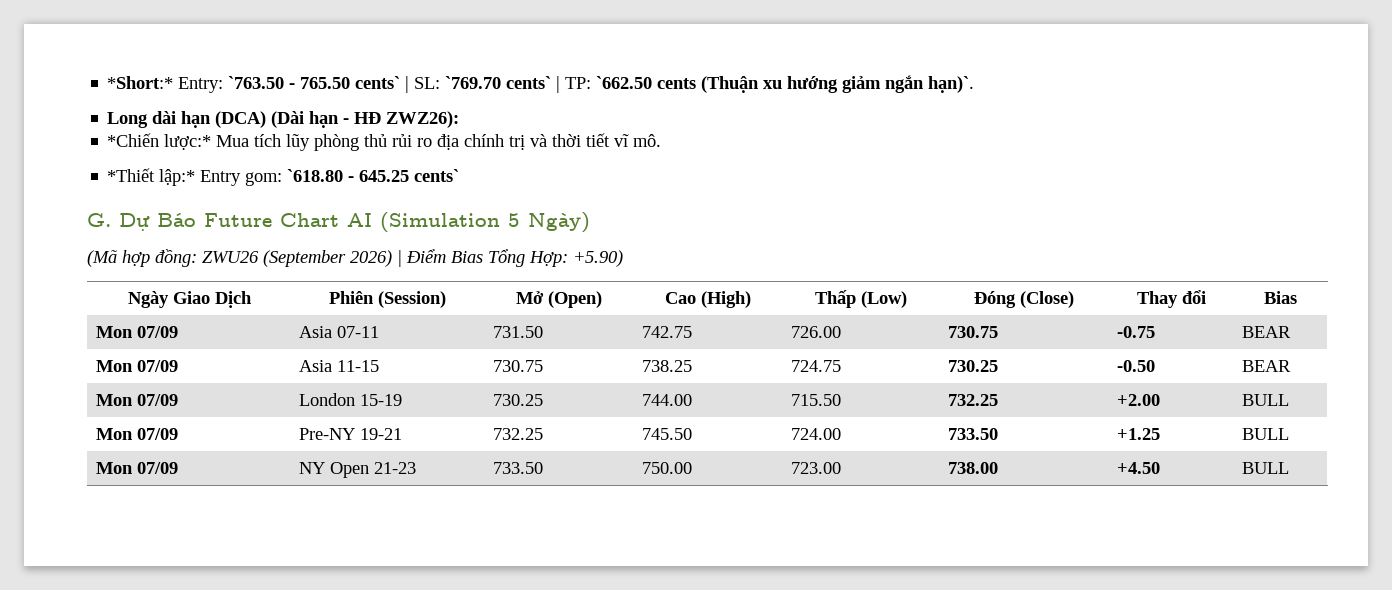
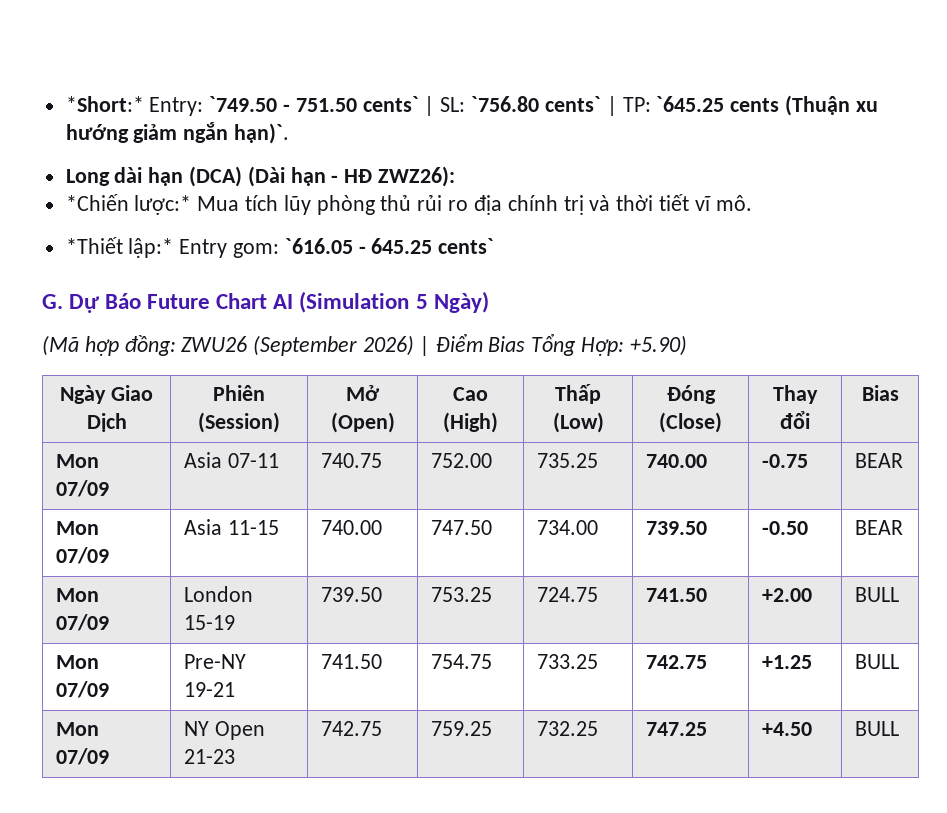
[228,76,351,89] `763.50 - 765.50 -> [209,96,357,112] `749.50 - 751.50
[445,76,502,89] `769.70 -> [471,96,540,112] `756.80
[596,76,653,89] `662.50 -> [656,96,725,112] `645.25
[287,169,344,182] `618.80 -> [284,238,353,254] `616.05
[492,326,543,338] [641,326,692,338] [790,326,841,338] [947,326,998,338] 731.50 | 742.75 | 726.00 | 730.75 -> [321,453,383,468] [431,453,493,468] [537,453,599,468] [646,454,708,468] 740.75 | 752.00 | 735.25 | 740.00
[492,360,543,372] [641,360,692,372] [790,360,841,372] [947,360,998,372] 730.75 | 738.25 | 724.75 | 730.25 -> [321,520,383,535] [431,520,493,535] [537,520,599,535] [646,521,708,535] 740.00 | 747.50 | 734.00 | 739.50
[492,394,543,406] [641,394,692,406] [790,394,841,406] [947,394,998,406] 730.25 | 744.00 | 715.50 | 732.25 -> [321,587,383,602] [431,587,493,602] [537,587,599,602] [646,588,708,602] 739.50 | 753.25 | 724.75 | 741.50
[492,428,543,440] [641,428,692,440] [790,428,841,440] [947,428,998,440] 732.25 | 745.50 | 724.00 | 733.50 -> [321,654,383,669] [431,654,493,669] [537,654,599,669] [646,655,708,669] 741.50 | 754.75 | 733.25 | 742.75
[492,462,543,474] [641,462,692,474] [790,462,841,474] [947,462,998,474] 733.50 | 750.00 | 723.00 | 738.00 -> [321,721,383,736] [431,721,493,736] [537,721,599,736] [646,722,708,736] 742.75 | 759.25 | 732.25 | 747.25

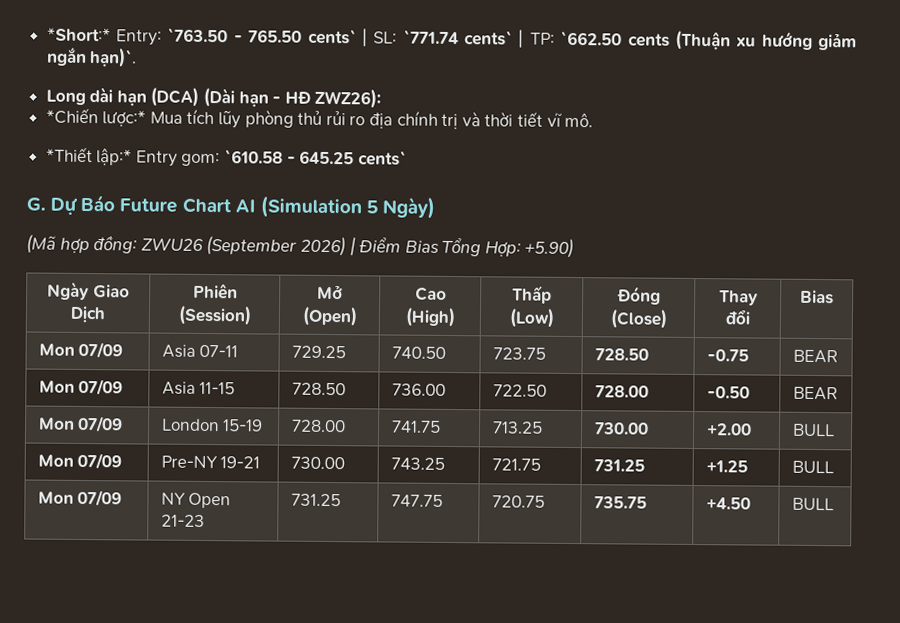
[209,96,357,112] `749.50 - 751.50 -> [167,27,303,43] `763.50 - 765.50
[471,96,540,112] `756.80 -> [402,29,459,45] `771.74
[656,96,725,112] `645.25 -> [560,30,623,46] `662.50
[284,238,353,254] `616.05 -> [224,149,284,164] `610.58
[321,453,383,468] [431,453,493,468] [537,453,599,468] [646,454,708,468] 740.75 | 752.00 | 735.25 | 740.00 -> [291,345,346,359] [391,346,446,359] [492,347,546,360] [594,348,649,361] 729.25 | 740.50 | 723.75 | 728.50
[321,520,383,535] [431,520,493,535] [537,520,599,535] [646,521,708,535] 740.00 | 747.50 | 734.00 | 739.50 -> [291,382,346,396] [391,383,446,396] [492,384,547,397] [594,385,649,398] 728.50 | 736.00 | 722.50 | 728.00
[321,587,383,602] [431,587,493,602] [537,587,599,602] [646,588,708,602] 739.50 | 753.25 | 724.75 | 741.50 -> [291,419,346,433] [391,420,441,433] [492,421,543,434] [593,422,649,435] 728.00 | 741.75 | 713.25 | 730.00
[321,654,383,669] [431,654,493,669] [537,654,599,669] [646,655,708,669] 741.50 | 754.75 | 733.25 | 742.75 -> [290,456,345,470] [390,457,445,470] [491,458,541,471] [593,459,645,472] 730.00 | 743.25 | 721.75 | 731.25
[321,721,383,736] [431,721,493,736] [537,721,599,736] [646,722,708,736] 742.75 | 759.25 | 732.25 | 747.25 -> [290,493,341,507] [390,494,443,507] [491,495,545,508] [593,496,647,509] 731.25 | 747.75 | 720.75 | 735.75

